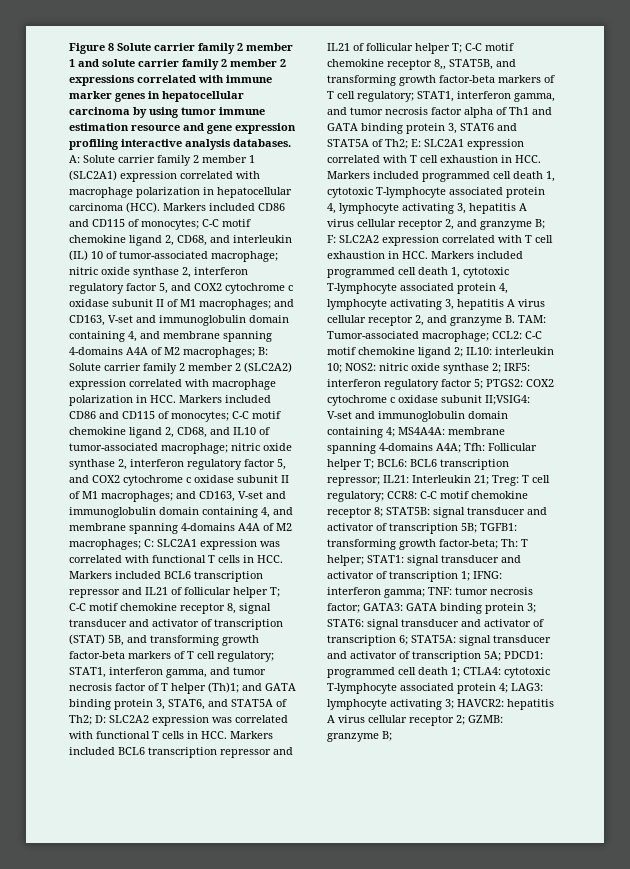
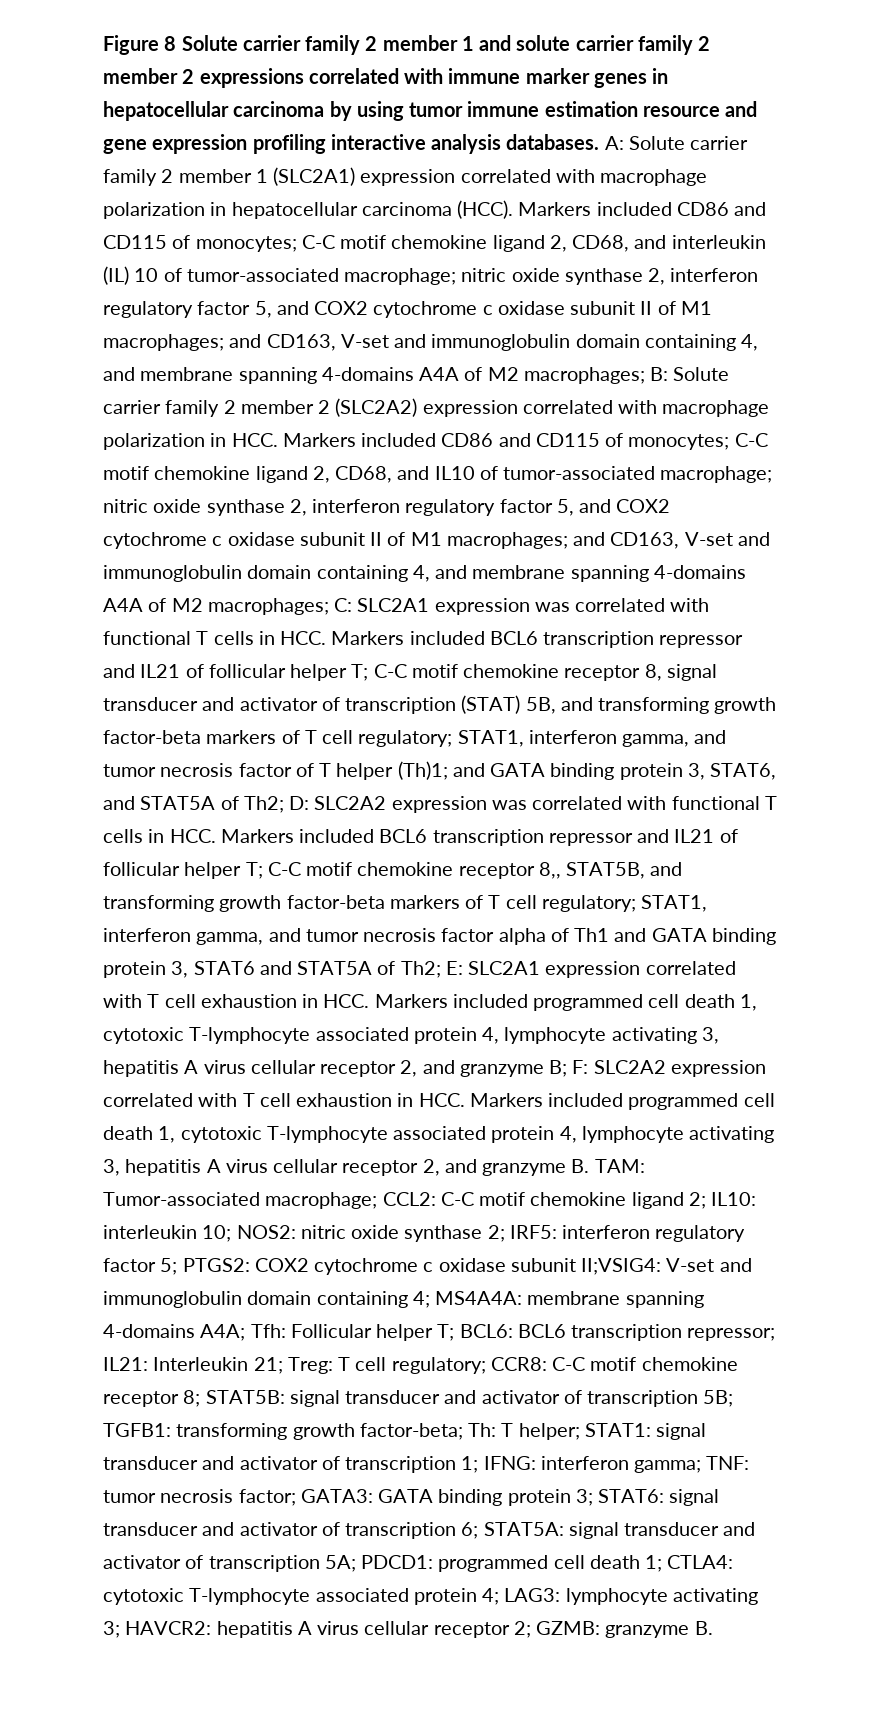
[382,731,392,741] B; -> [694,1621,713,1635] B.

